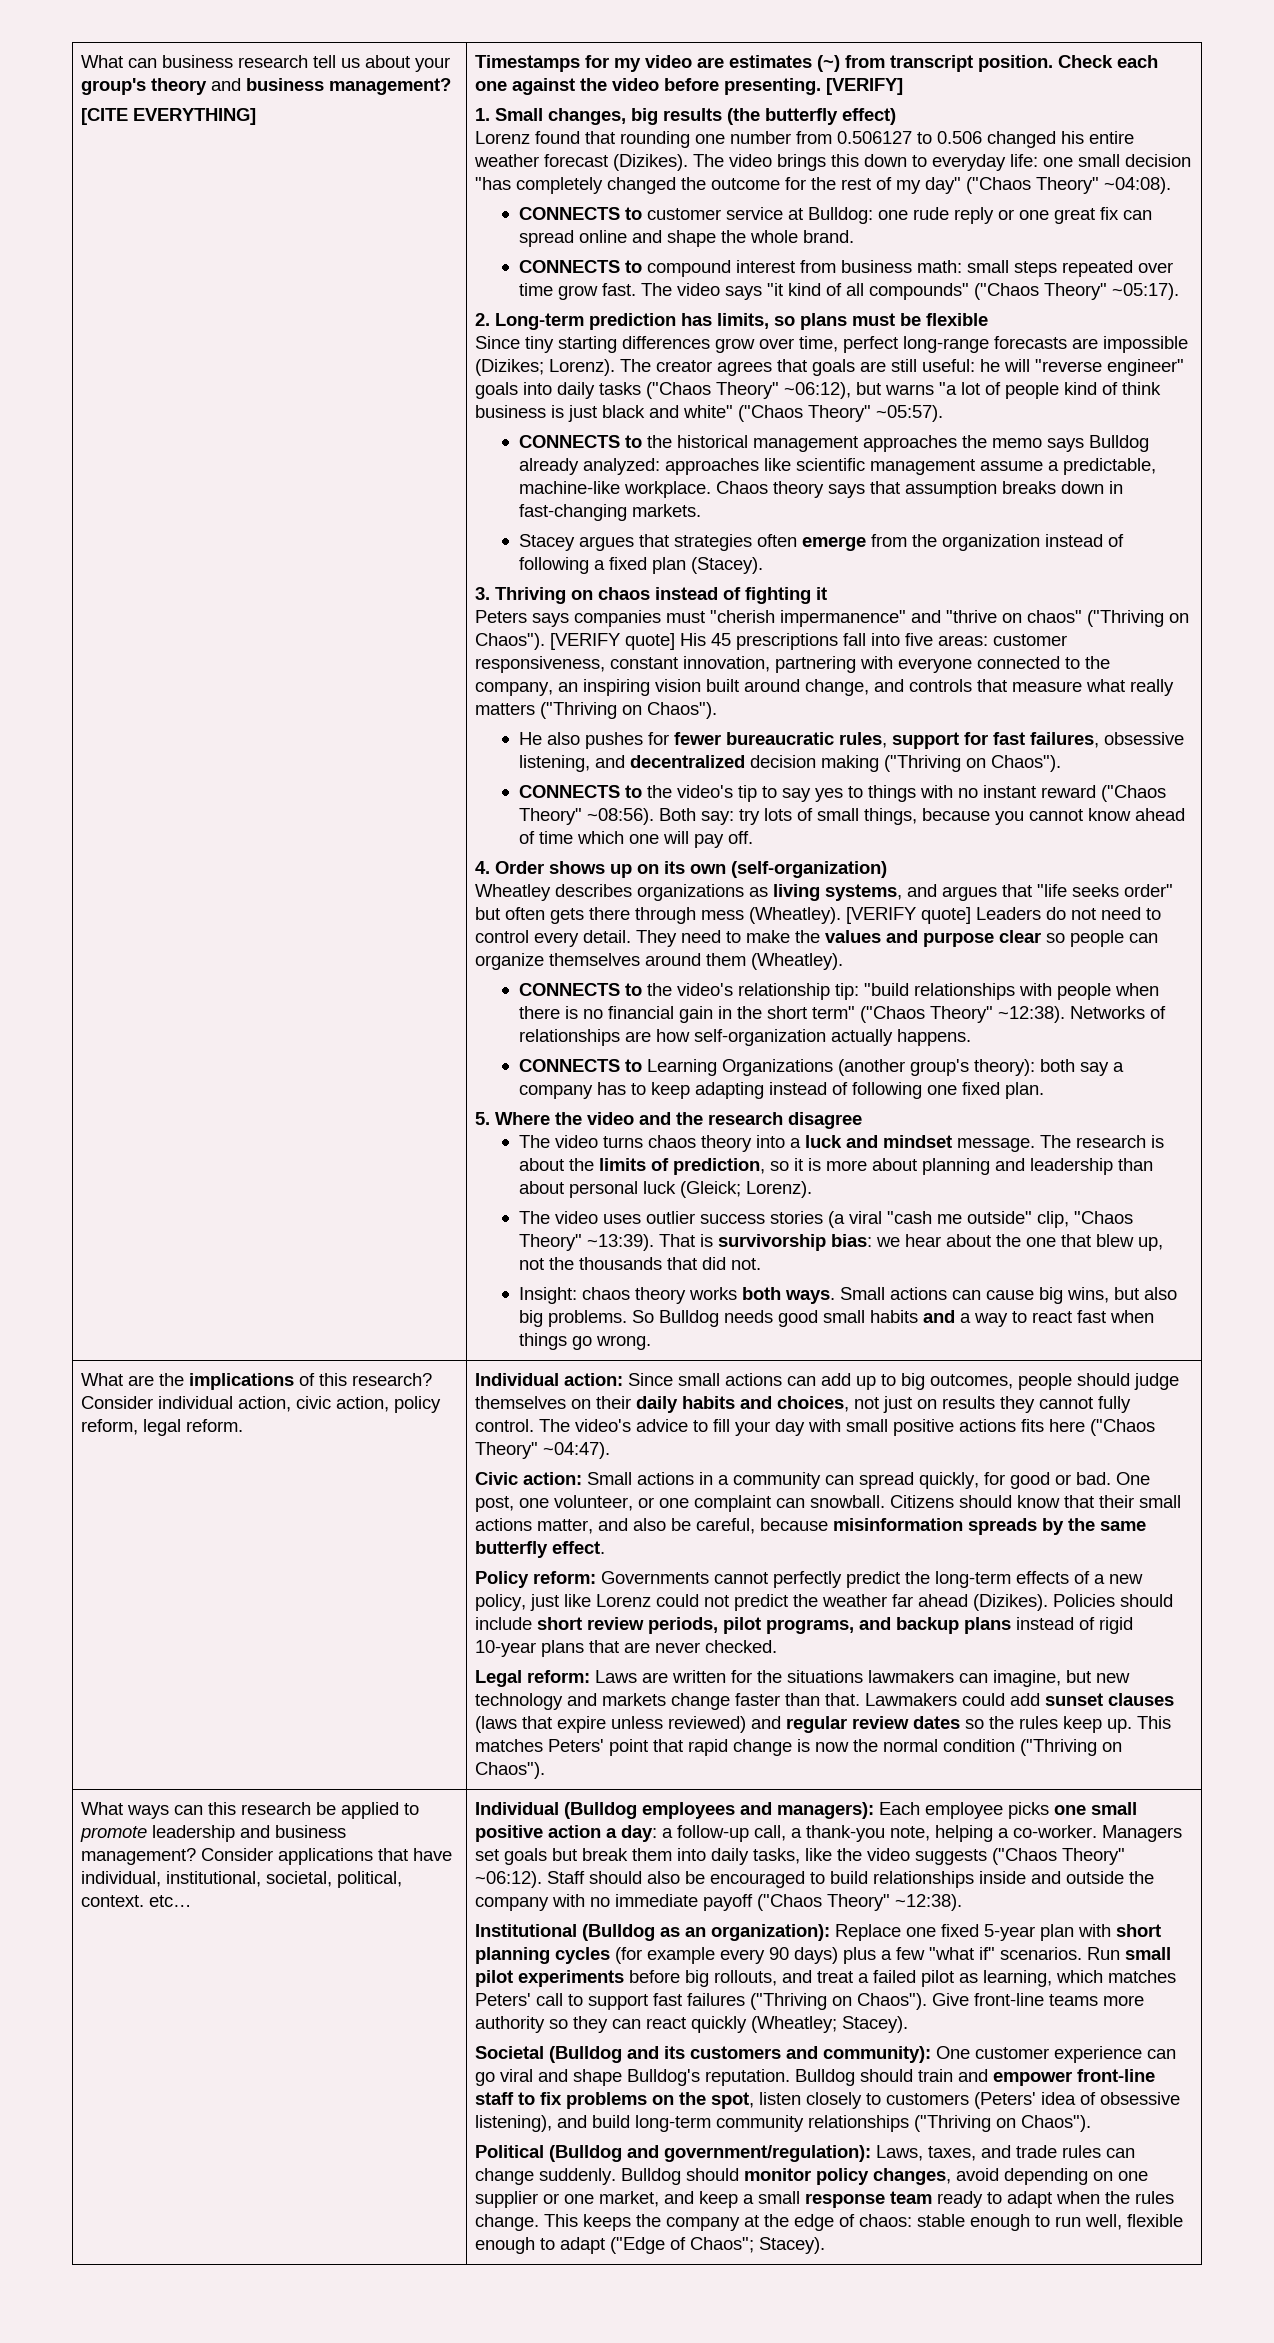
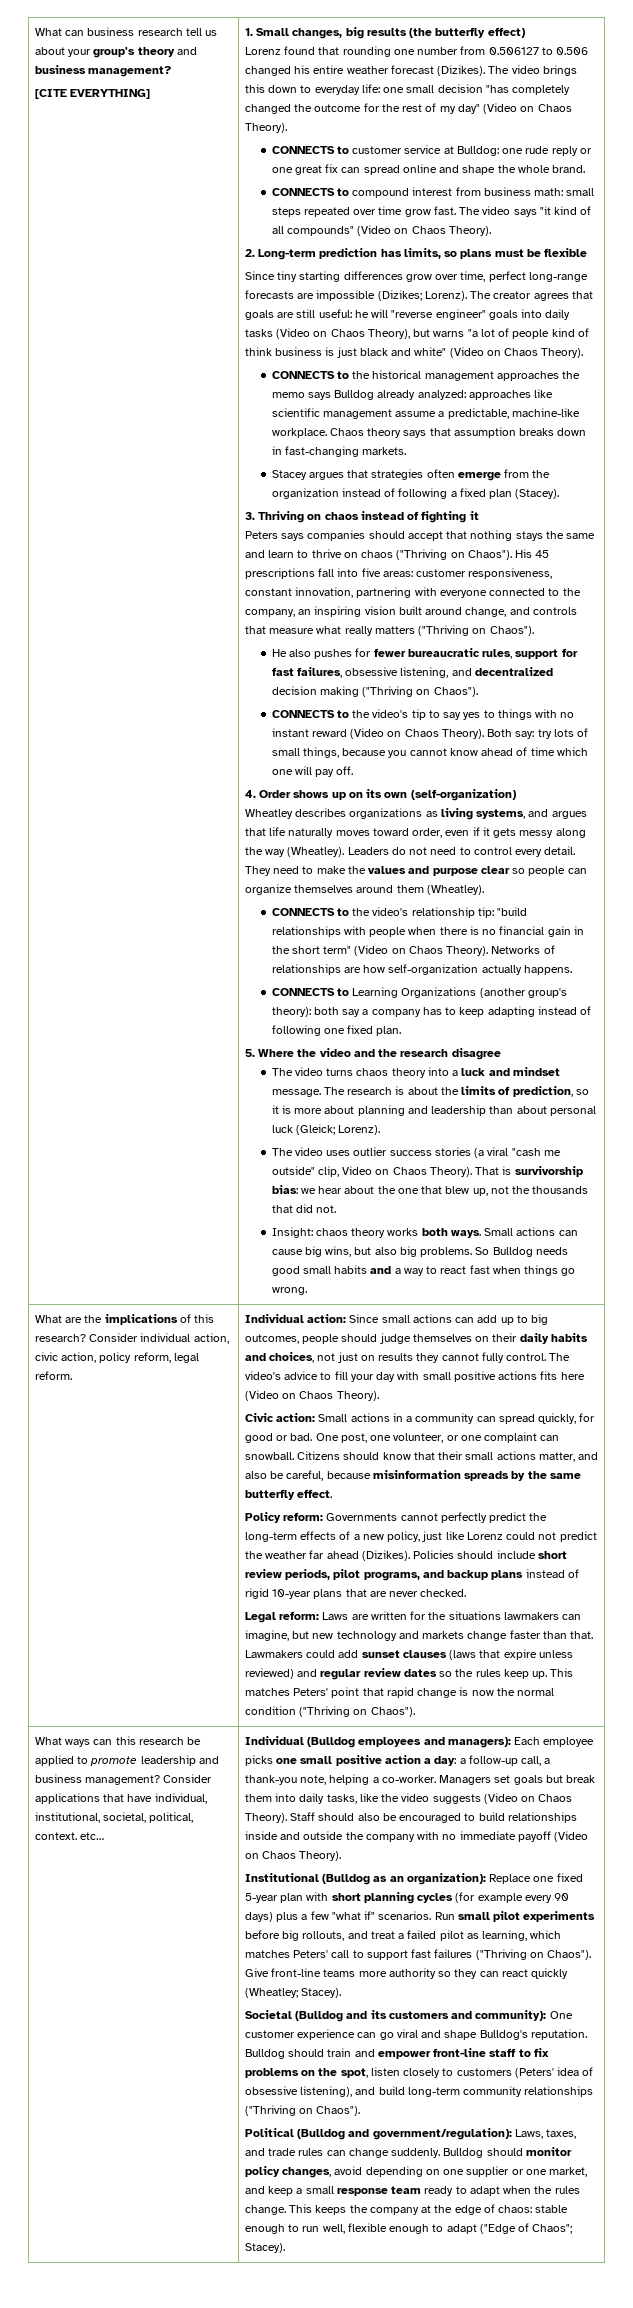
[475,55,1159,72] [475,78,904,95] Timestamps for my video are estimates (~) from transcript position. Check each one against the video before presenting. [VERIFY] // -> (151, 94) none
[966,177,1172,194] ("Chaos Theory" ~04:08). -> [483,103,572,114] [244,123,287,133] (Video on Chaos Theory).
[973,283,1179,300] ("Chaos Theory" ~05:17). -> [357,225,491,236] (Video on Chaos Theory).
[646,382,852,399] ("Chaos Theory" ~06:12), -> [276,328,410,339] (Video on Chaos Theory),
[738,405,944,422] ("Chaos Theory" ~05:57). -> [449,347,584,358] (Video on Chaos Theory).
[666,610,1190,627] [475,633,676,650] must "cherish impermanence" and "thrive on chaos" ("Thriving on Chaos"). [VERIFY quote] -> [368,530,596,541] [244,549,512,560] should accept that nothing stays the same and learn to thrive on chaos ("Thriving on Chaos").
[1100,785,1166,802] [518,808,654,825] ("Chaos Theory" ~08:56). -> [350,728,484,739] (Video on Chaos Theory).
[1037,884,1174,897] [475,907,972,924] "life seeks order" but often gets there through mess (Wheatley). [VERIFY quote] -> [269,827,586,838] [244,847,345,857] life naturally moves toward order, even if it gets messy along the way (Wheatley).
[859,1006,1065,1023] ("Chaos Theory" ~12:38). -> [354,945,489,956] (Video on Chaos Theory).
[1073,1211,1133,1224] [518,1234,654,1251] "Chaos Theory" ~13:39). -> [342,1166,472,1177] Video on Chaos Theory).
[1090,1419,1156,1436] [475,1442,611,1459] ("Chaos Theory" ~04:47). -> [244,1390,379,1401] (Video on Chaos Theory).
[992,1848,1126,1865] [475,1871,543,1888] ("Chaos Theory" ~06:12). -> [483,1793,573,1804] [244,1813,287,1823] (Video on Chaos Theory).
[757,1894,963,1911] ("Chaos Theory" ~12:38). -> [554,1831,589,1842] [244,1851,342,1861] (Video on Chaos Theory).

